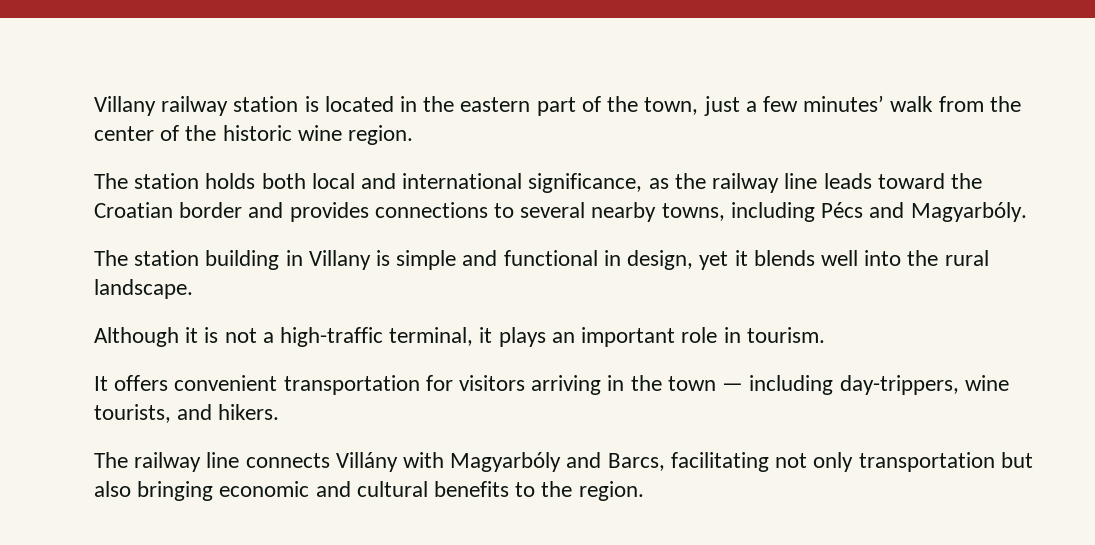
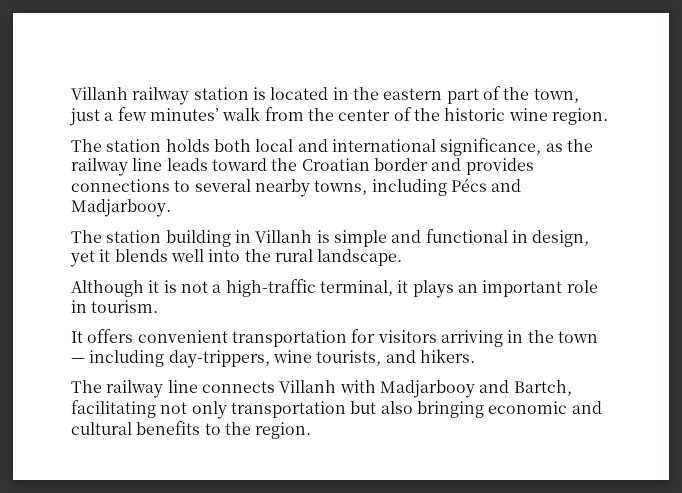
[94,96,156,116] Villany -> [71,87,128,100] Villanh
[910,202,1027,222] Magyarbóly. -> [71,199,171,217] Madjarbooy.
[308,250,371,270] Villany -> [255,230,313,243] Villanh
[335,452,665,472] Villány with Magyarbóly and Barcs, -> [279,380,572,398] Villanh with Madjarbooy and Bartch,

